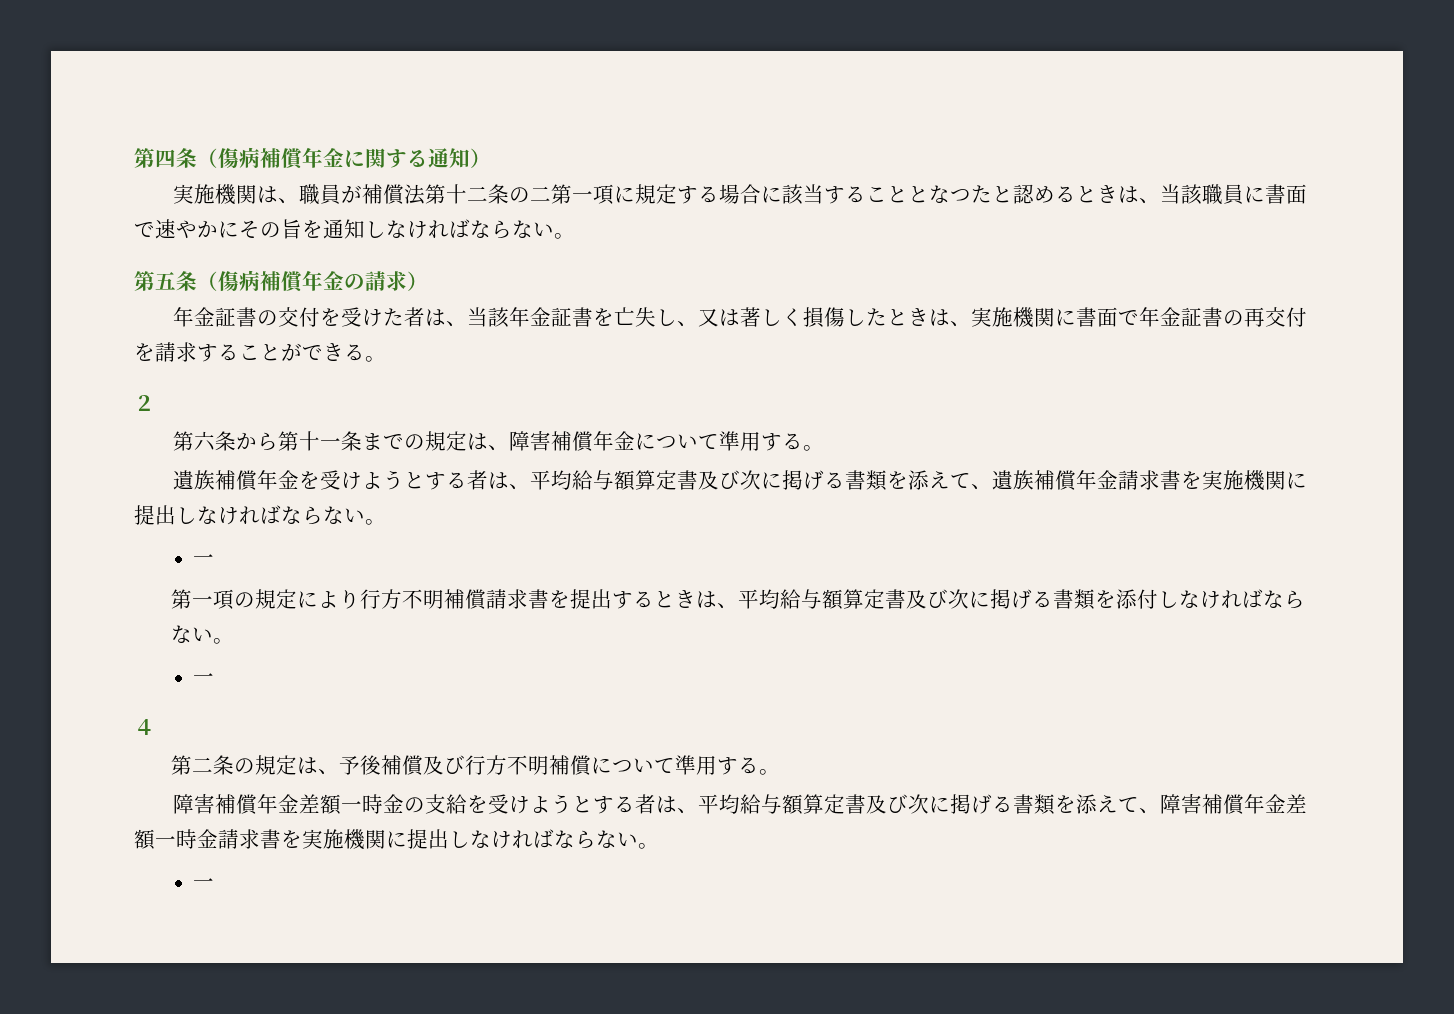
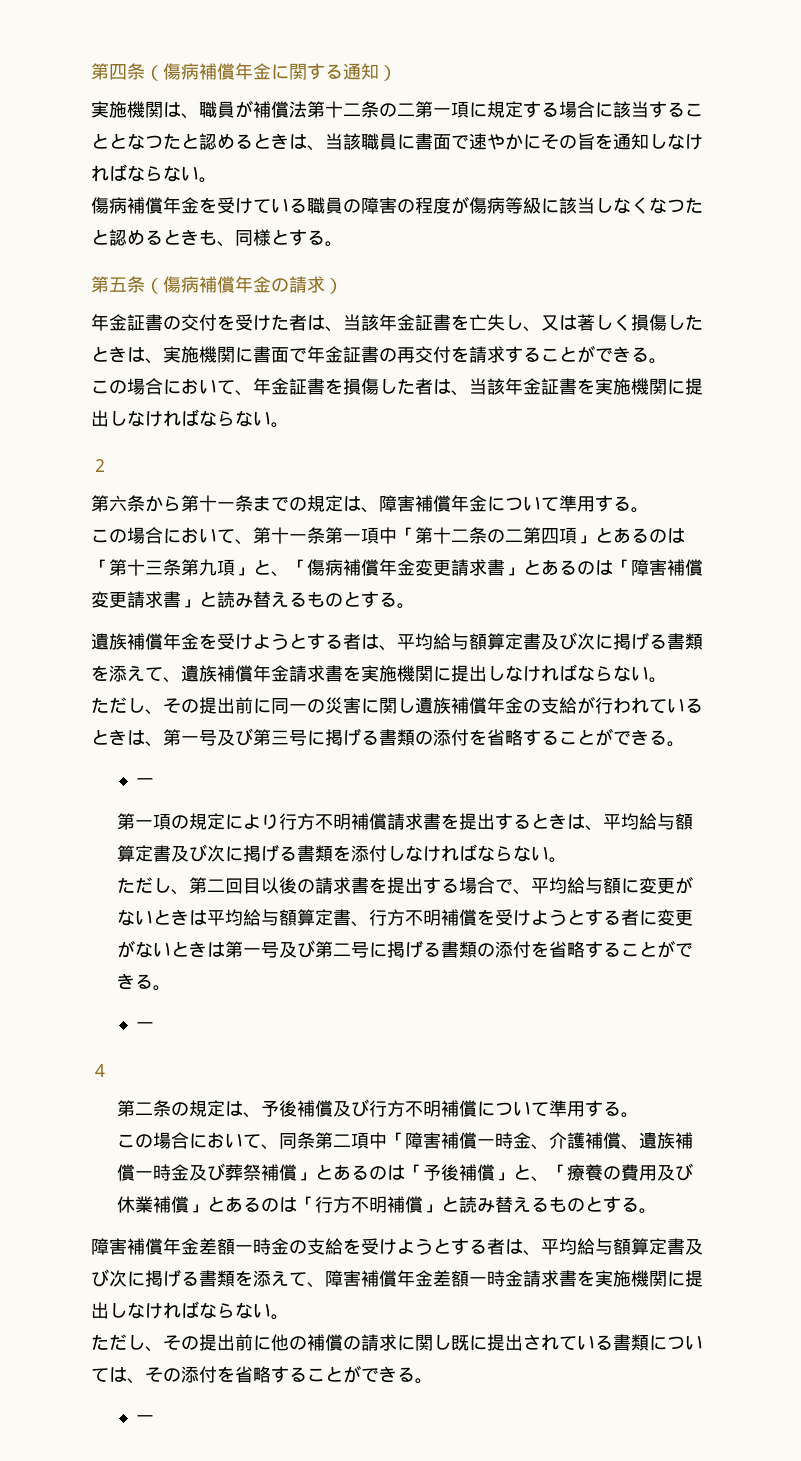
(575, 236) none -> [91,196,703,214] [91,229,343,247] // 傷病補償年金を受けている職員の障害の程度が傷病等級に該当しなくなつたと認めるときも、同様とする。
(386, 359) none -> [91,378,703,396] [91,409,289,428] // この場合において、年金証書を損傷した者は、当該年金証書を実施機関に提出しなければならない。
(825, 448) none -> [91,527,685,545] [91,559,703,577] [91,591,415,609] // この場合において、第十一条第一項中「第十二条の二第四項」とあるのは「第十三条第九項」と、「傷病補償年金変更請求書」とあるのは「障害補償変更請求書」と読み替えるものとする。
(386, 522) none -> [91,696,703,715] [91,728,685,747] // ただし、その提出前に同一の災害に関し遺族補償年金の支給が行われているときは、第一号及び第三号に掲げる書類の添付を省略することができる。
(234, 641) none -> [116,876,693,895] [116,909,693,927] [116,940,693,958] [116,973,171,991] // ただし、第二回目以後の請求書を提出する場合で、平均給与額に変更がないときは平均給与額算定書、行方不明補償を受けようとする者に変更がないときは第一号及び第二号に掲げる書類の添付を省略することができる。
(780, 772) none -> [116,1132,693,1150] [116,1163,693,1182] [116,1196,657,1214] // この場合において、同条第二項中「障害補償一時金、介護補償、遺族補償一時金及び葬祭補償」とあるのは「予後補償」と、「療養の費用及び休業補償」とあるのは「行方不明補償」と読み替えるものとする。
(659, 846) none -> [91,1334,703,1352] [91,1365,433,1384] // ただし、その提出前に他の補償の請求に関し既に提出されている書類については、その添付を省略することができる。

